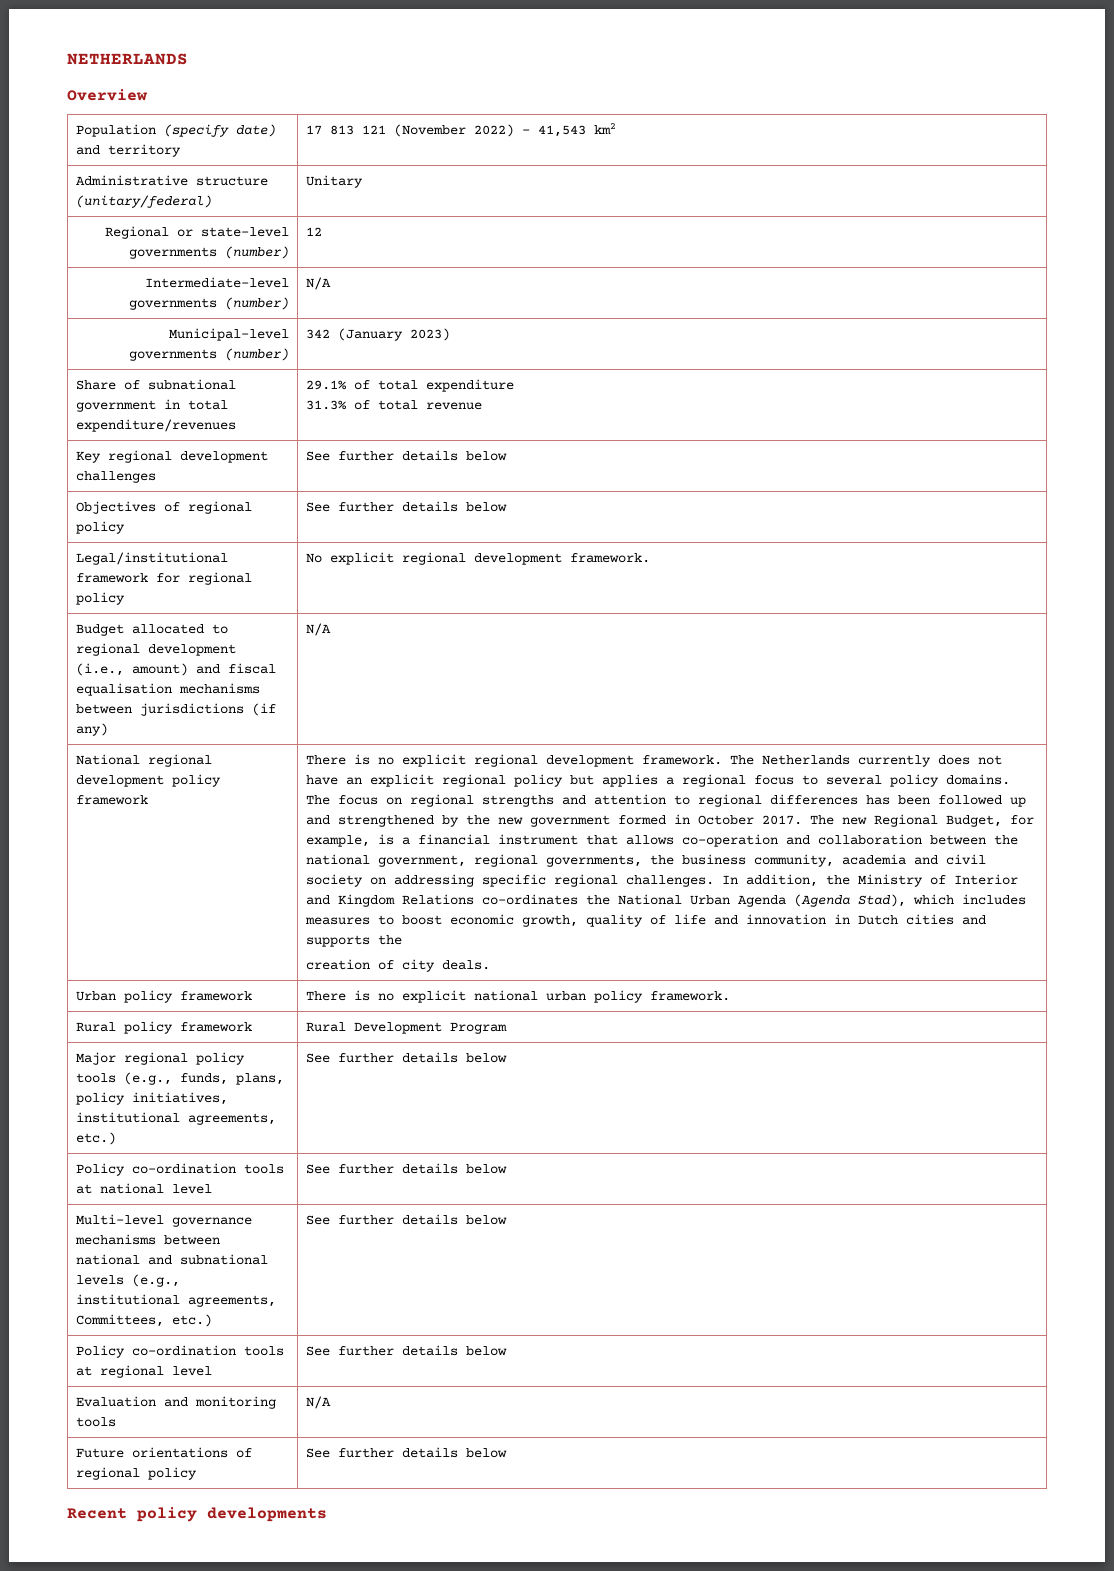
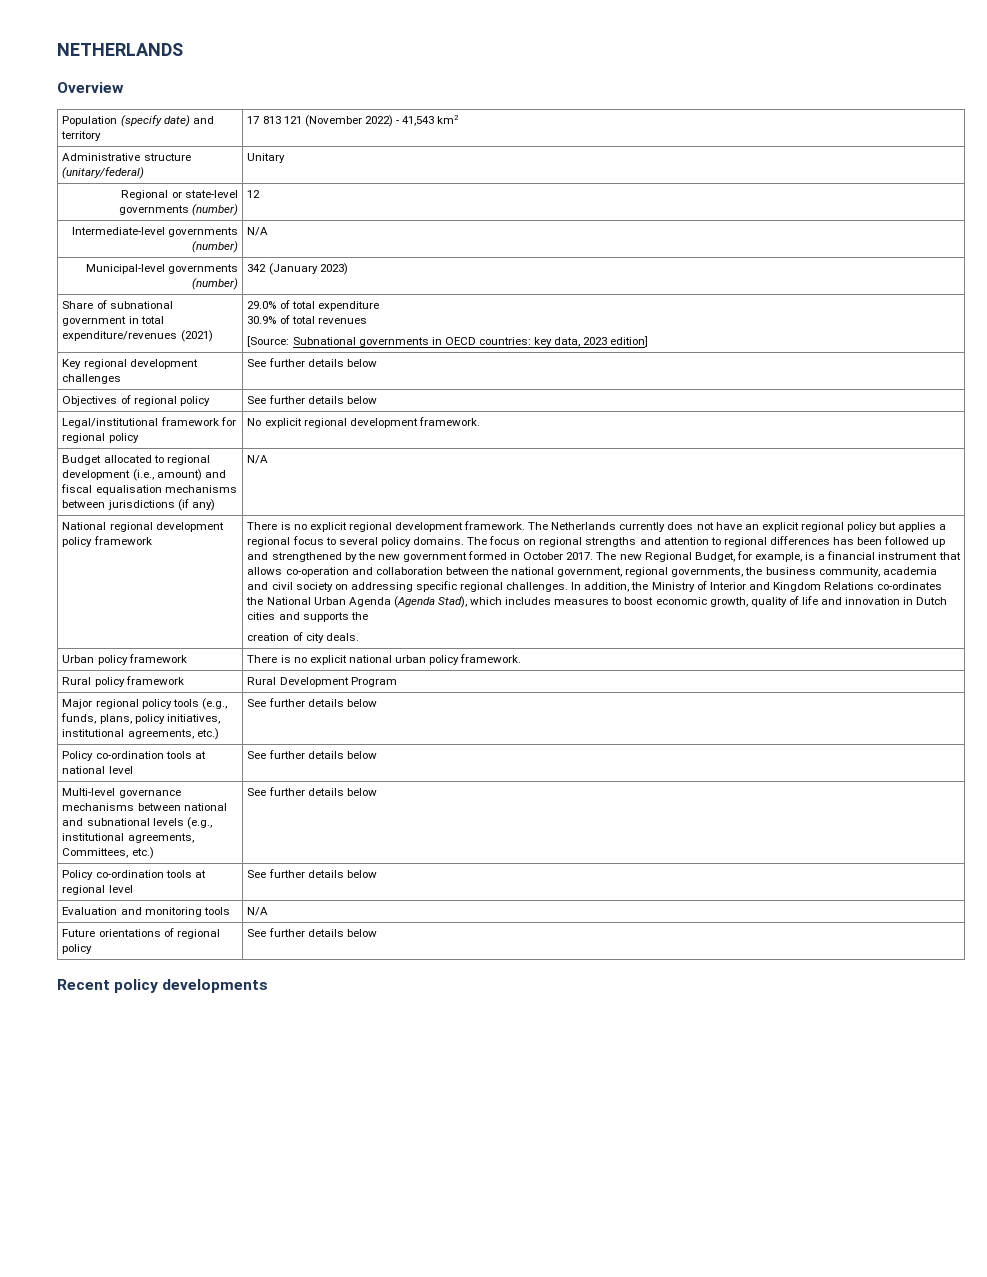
[306,380,348,390] | 29.1% -> [180,330,213,342] [247,301,277,309] (2021) | 29.0%
[306,400,483,410] 31.3% of total revenue -> [247,315,367,324] [247,336,649,347] 30.9% of total revenues // [Source: Subnational governments in OECD countries: key data, 2023 edition]

